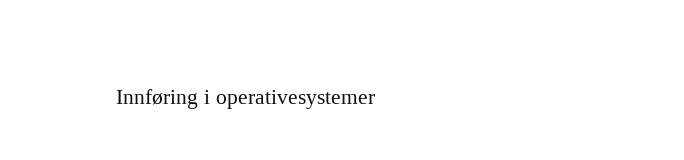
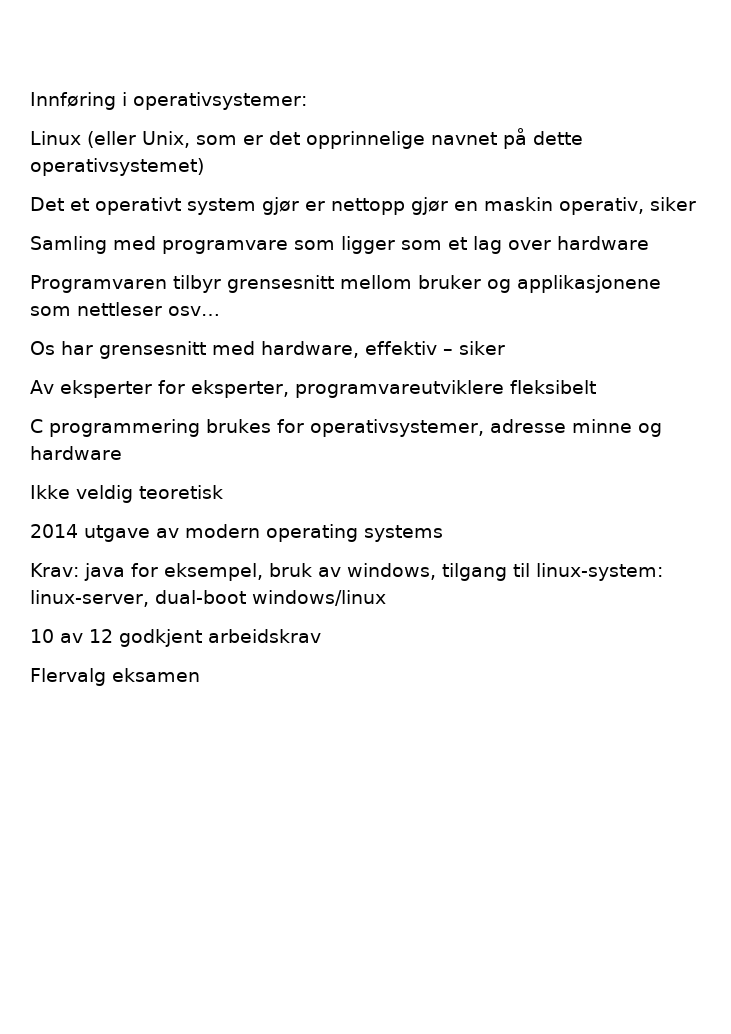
[215,90,375,109] operativesystemer -> [133,92,307,110] [30,128,583,149] [30,158,204,176] [30,197,696,215] [30,236,649,254] [30,275,661,293] [30,302,220,316] [30,341,505,359] [30,380,596,398] [30,419,662,437] [30,446,122,460] [30,485,223,503] [30,524,443,542] [30,563,663,581] [30,590,386,607] [30,629,321,647] [30,668,200,686] operativsystemer: // Linux (eller Unix, som er det opprinnelige navnet på dette operativsystemet) // Det et operativt system gjør er nettopp gjør en maskin operativ, siker // Samling med programvare som ligger som et lag over hardware // Programvaren tilbyr grensesnitt mellom bruker og applikasjonene som nettleser osv… // Os har grensesnitt med hardware, effektiv – siker // Av eksperter for eksperter, programvareutviklere fleksibelt // C programmering brukes for operativsystemer, adresse minne og hardware // Ikke veldig teoretisk // 2014 utgave av modern operating systems // Krav: java for eksempel, bruk av windows, tilgang til linux-system: linux-server, dual-boot windows/linux // 10 av 12 godkjent arbeidskrav // Flervalg eksamen

